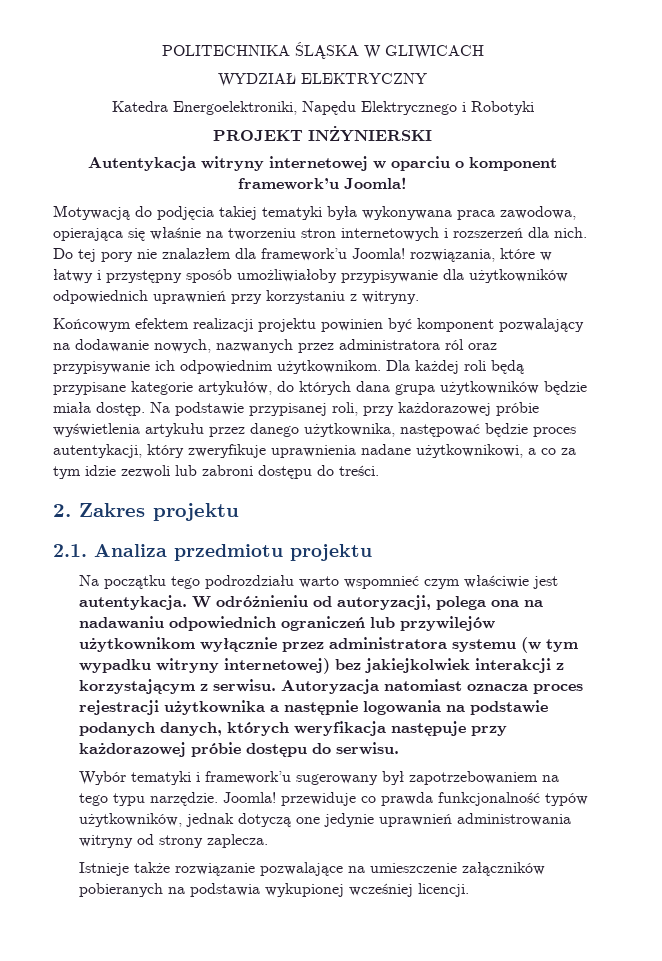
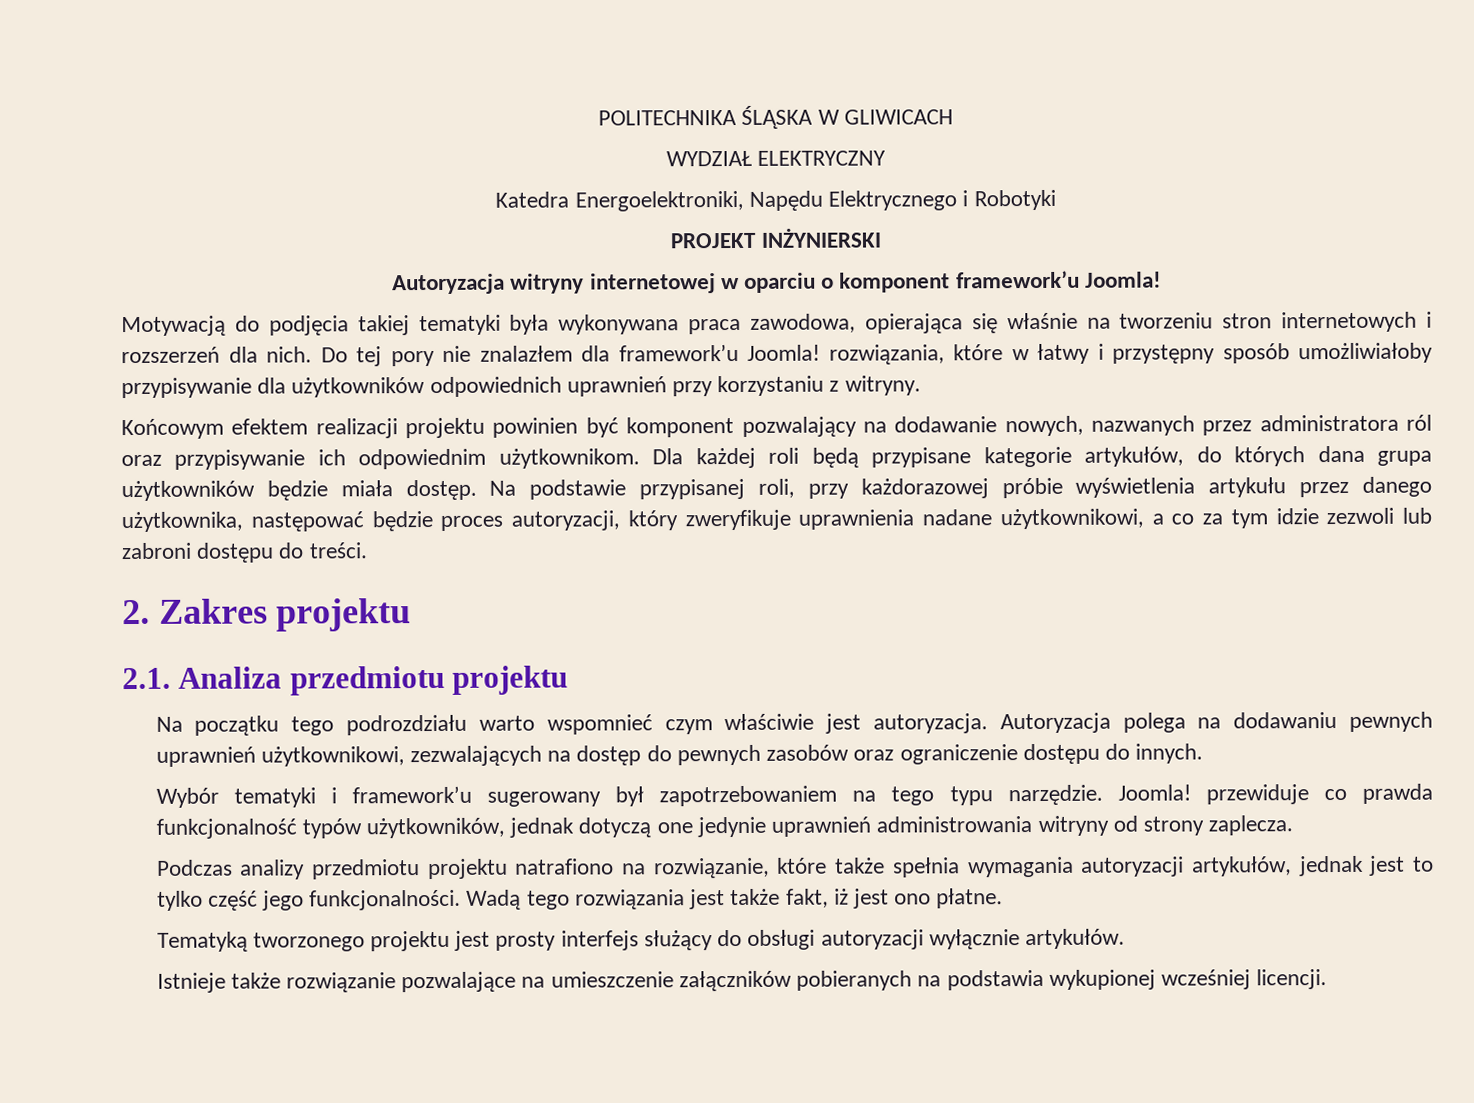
[88,156,196,171] Autentykacja -> [392,273,506,295] Autoryzacja
[53,444,142,458] autentykacji, -> [511,510,620,531] autoryzacji,
[78,595,543,610] [78,616,495,631] [78,637,578,653] [78,658,564,674] [78,679,583,694] [78,700,548,715] [78,721,507,736] [78,742,399,757] autentykacja. W odróżnieniu od autoryzacji, polega ona na nadawaniu odpowiednich ograniczeń lub przywilejów użytkownikom wyłącznie przez administratora systemu (w tym wypadku witryny internetowej) bez jakiejkolwiek interakcji z korzystającym z serwisu. Autoryzacja natomiast oznacza proces rejestracji użytkownika a następnie logowania na podstawie podanych danych, których weryfikacja następuje przy każdorazowej próbie dostępu do serwisu. -> [872,711,1433,734] [155,743,1204,767] autoryzacja. Autoryzacja polega na dodawaniu pewnych uprawnień użytkownikowi, zezwalających na dostęp do pewnych zasobów oraz ograniczenie dostępu do innych.
(268, 841) none -> [156,855,1434,880] [156,888,1004,911] [156,928,1125,952] // Podczas analizy przedmiotu projektu natrafiono na rozwiązanie, które także spełnia wymagania autoryzacji artykułów, jednak jest to tylko część jego funkcjonalności. Wadą tego rozwiązania jest także fakt, iż jest ono płatne. // Tematyką tworzonego projektu jest prosty interfejs służący do obsługi autoryzacji wyłącznie artykułów.

